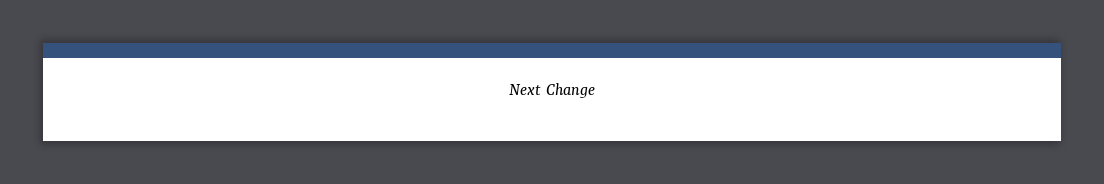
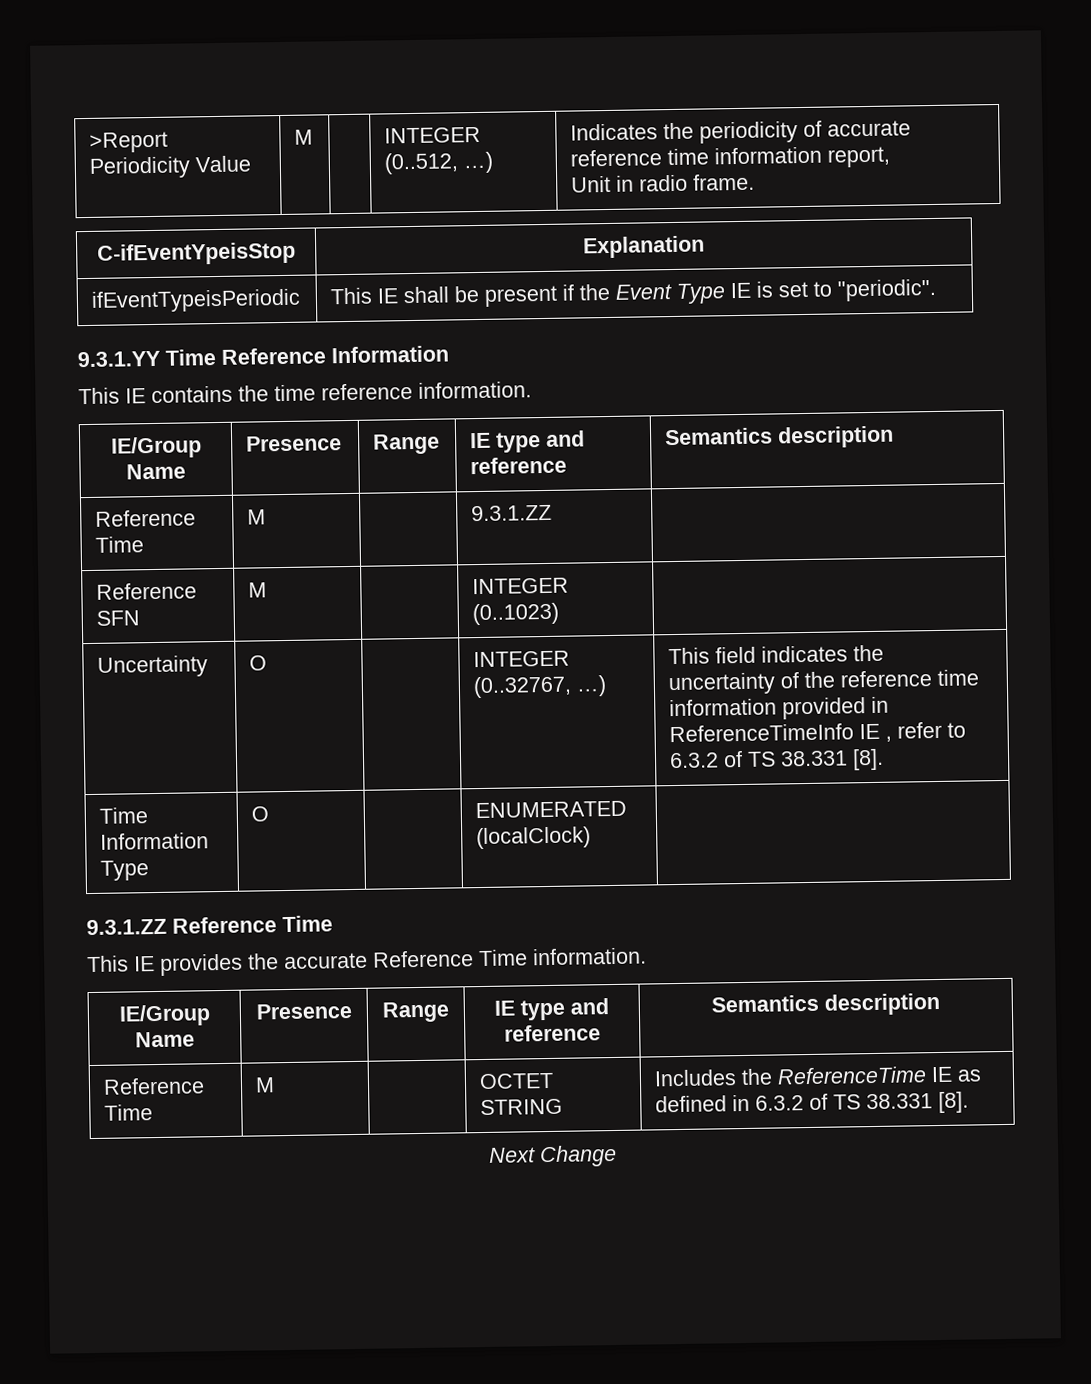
(509, 89) none -> [89,131,169,153] [89,155,252,179] [294,129,314,145] [384,126,482,144] [384,151,495,175] [570,120,912,144] [570,146,891,168] [571,173,756,193] [97,241,296,266] [583,235,705,259] [91,288,302,313] [330,278,938,307] [77,345,449,368] [78,381,532,405] [110,436,202,459] [126,463,186,480] [246,435,343,452] [373,433,441,455] [470,430,586,453] [470,456,568,475] [664,425,895,449] [95,509,197,527] [95,536,145,553] [247,509,267,525] [471,504,553,522] [96,582,198,600] [96,610,141,626] [248,582,268,598] [472,577,570,595] [472,602,560,626] [97,655,209,678] [249,655,268,671] [473,650,571,668] [473,675,608,699] [668,644,885,665] [668,669,980,696] [669,696,890,720] [669,721,967,743] [669,748,885,771] [99,807,149,824] [100,832,210,850] [100,860,150,881] [251,806,270,822] [475,800,628,819] [476,826,592,850] [86,915,333,936] [87,947,647,976] [118,1004,211,1027] [135,1031,195,1048] [255,1003,352,1020] [382,1001,450,1023] [494,998,609,1021] [504,1024,601,1042] [711,992,940,1016] [103,1077,206,1095] [104,1104,154,1121] [255,1077,276,1093] [479,1072,555,1090] [480,1098,564,1116] [654,1066,983,1087] [655,1091,970,1114] >Report Periodicity Value | M | | INTEGER (0..512, …) | Indicates the periodicity of accurate reference time information report, // Unit in radio frame. // C-ifEventYpeisStop | Explanation // ifEventTypeisPeriodic | This IE shall be present if the Event Type IE is set to "periodic". // 9.3.1.YY Time Reference Information // This IE contains the time reference information. // IE/Group Name | Presence | Range | IE type and reference | Semantics description // Reference Time | M | | 9.3.1.ZZ | // Reference SFN | M | | INTEGER (0..1023) | // Uncertainty | O | | INTEGER (0..32767, …) | This field indicates the uncertainty of the reference time information provided in ReferenceTimeInfo IE , refer to 6.3.2 of TS 38.331 [8]. // Time Information Type | O | | ENUMERATED (localClock) | // 9.3.1.ZZ Reference Time // This IE provides the accurate Reference Time information. // IE/Group Name | Presence | Range | IE type and reference | Semantics description // Reference Time | M | | OCTET STRING | Includes the ReferenceTime IE as defined in 6.3.2 of TS 38.331 [8]. //

